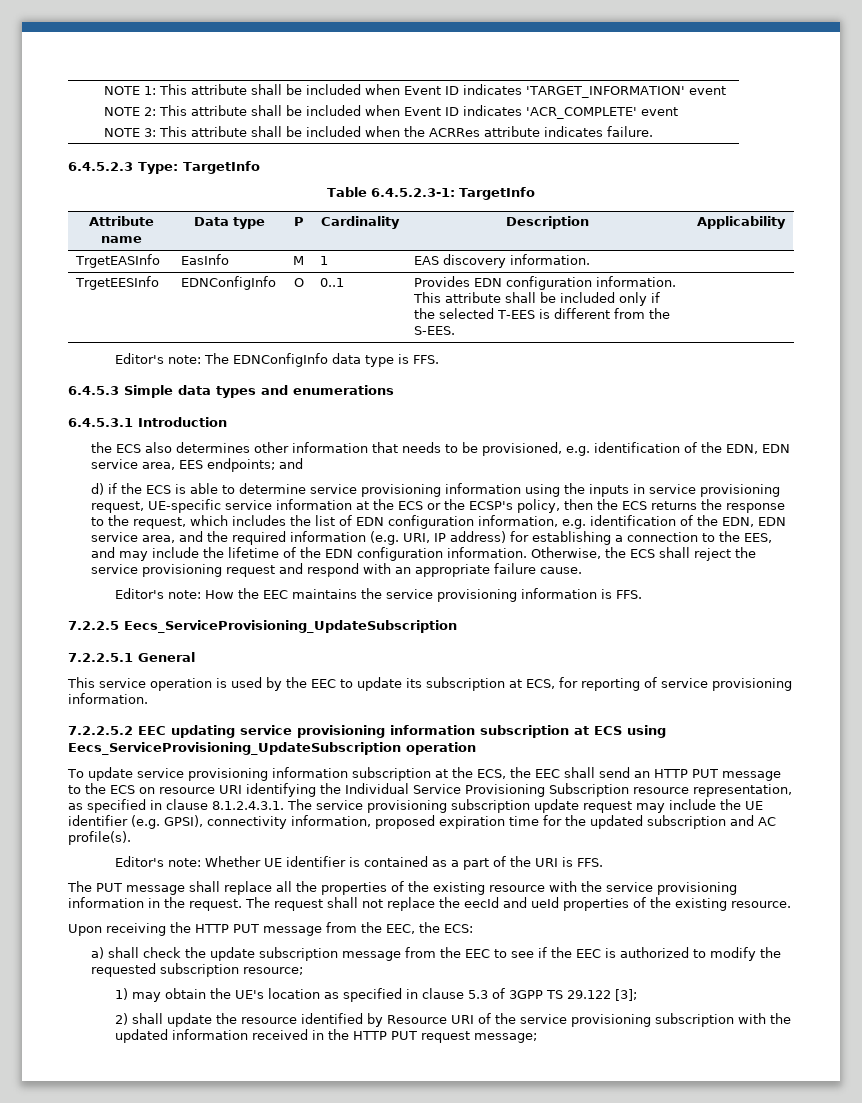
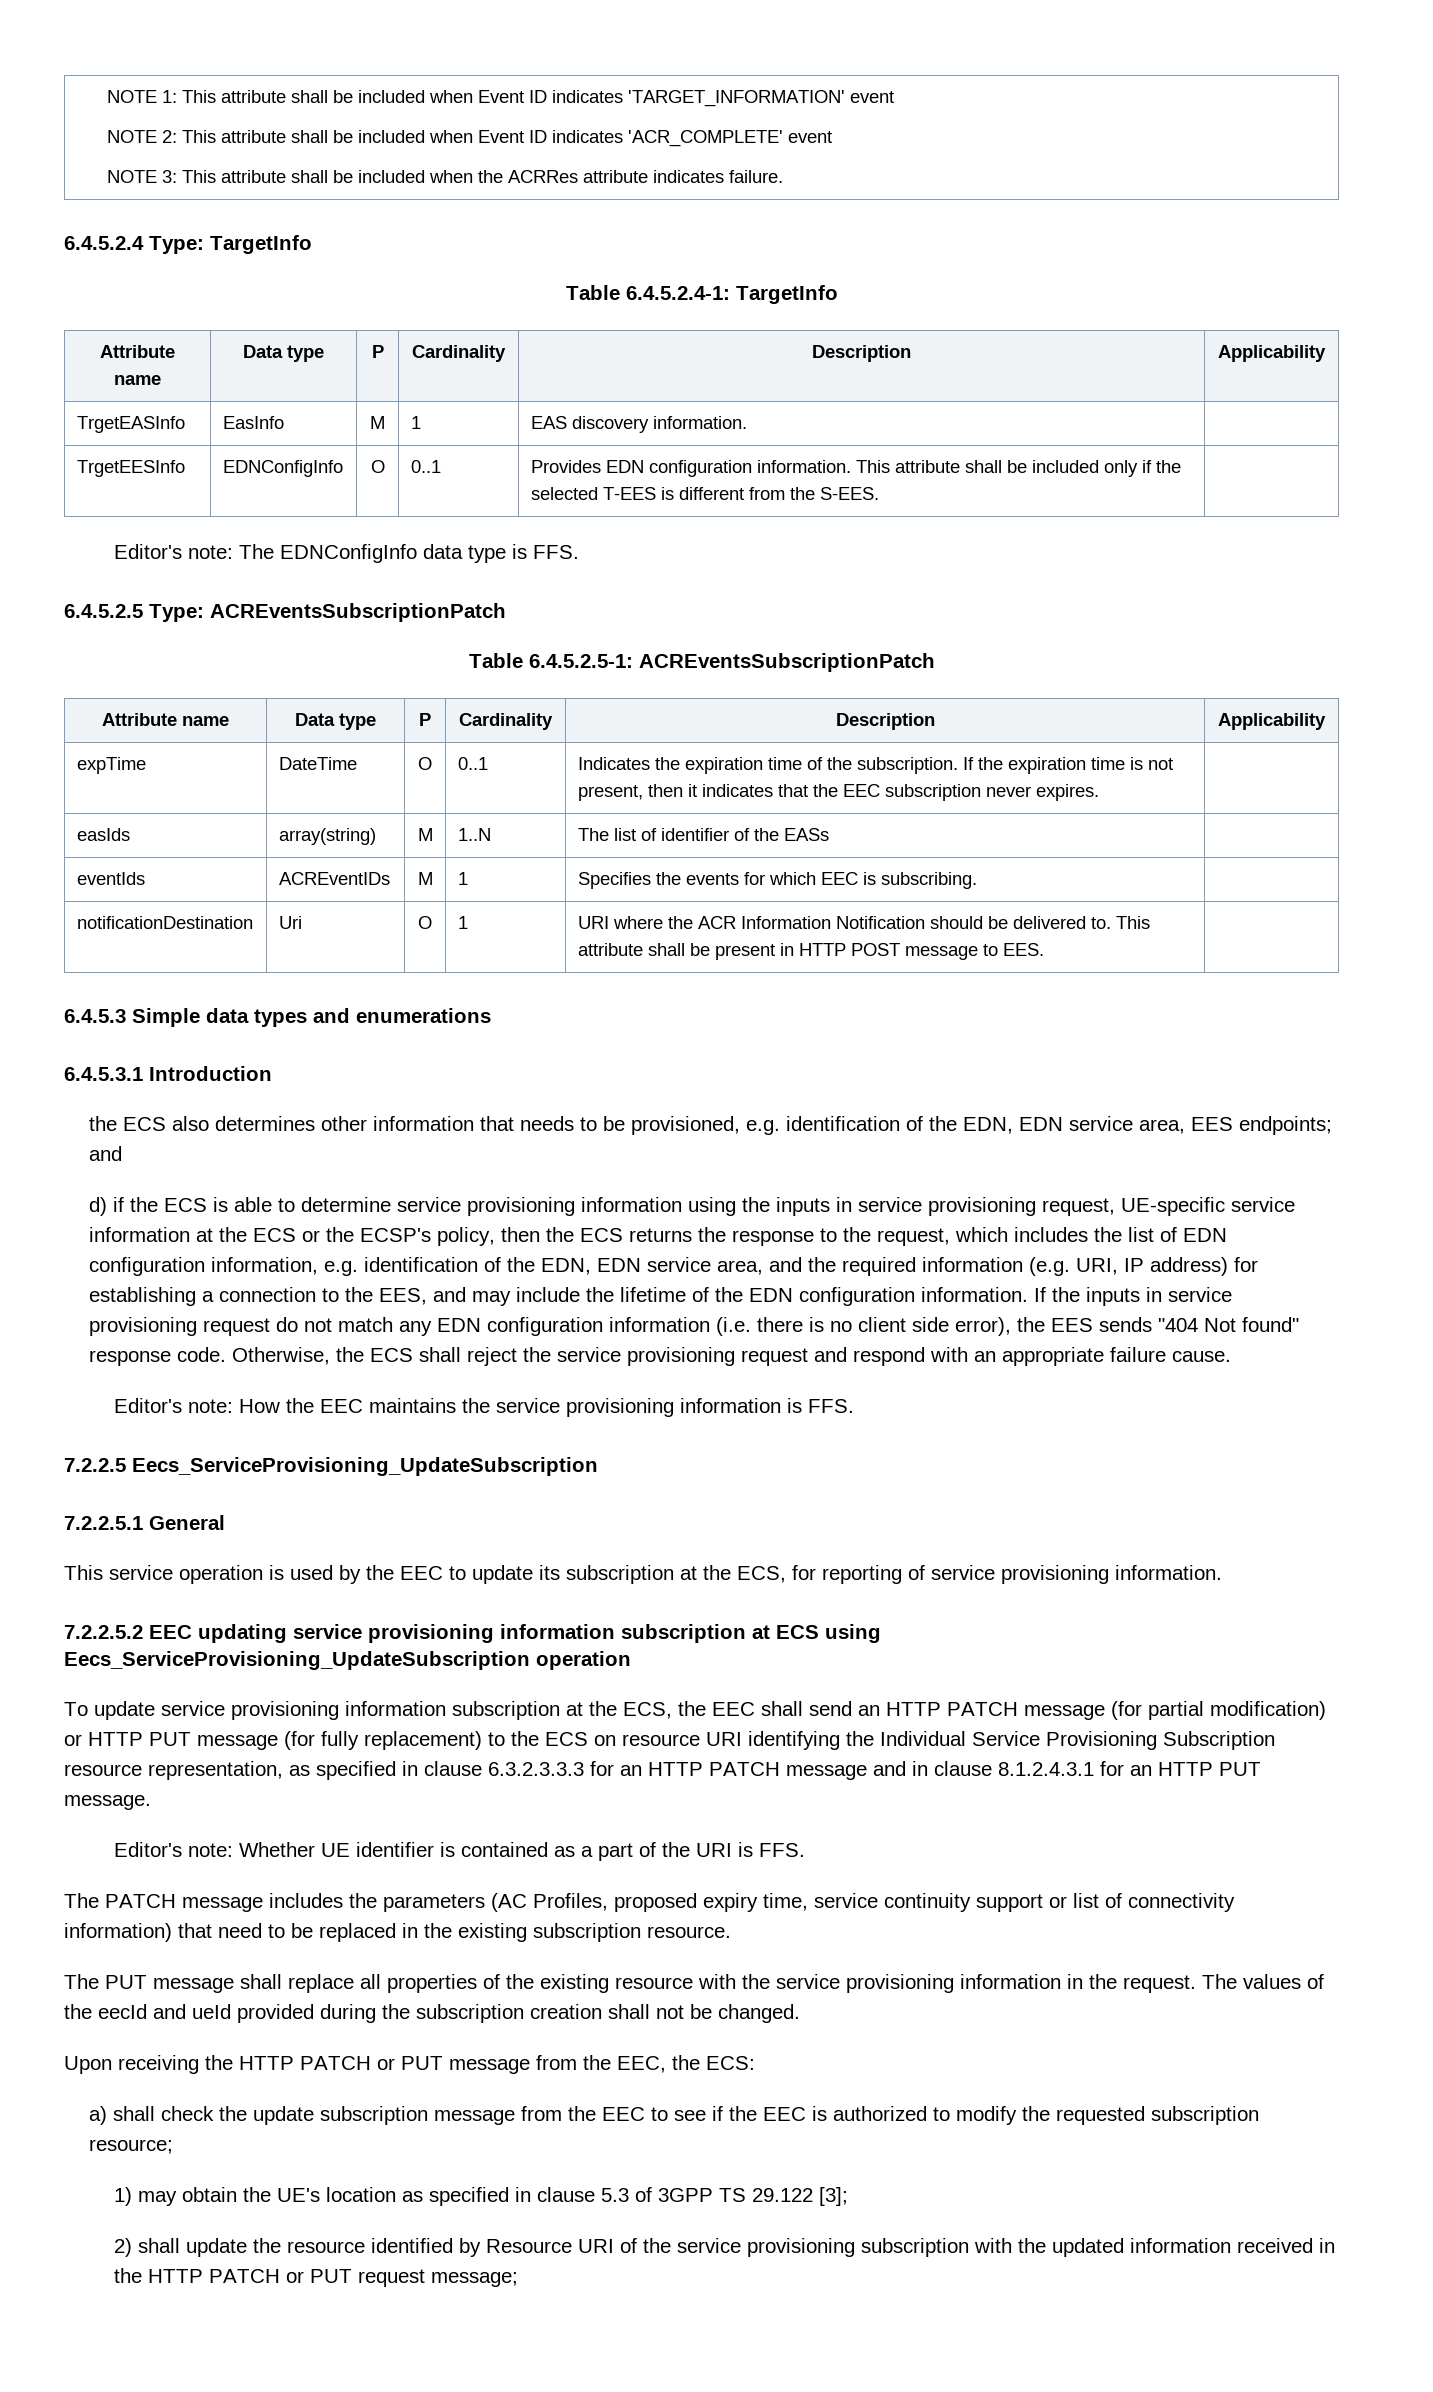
[68,162,133,171] 6.4.5.2.3 -> [64,236,144,250] 6.4.5.2.4
[370,188,455,197] 6.4.5.2.3-1: -> [625,286,730,300] 6.4.5.2.4-1:
(439, 359) none -> [64,603,506,622] [468,653,935,672] [102,713,229,726] [295,713,376,730] [419,713,431,726] [459,713,553,730] [835,713,935,730] [1218,713,1326,730] [76,757,146,774] [278,757,357,770] [418,757,432,770] [457,757,488,770] [577,757,1173,774] [577,784,1099,801] [76,828,130,841] [278,828,376,845] [417,828,433,841] [457,828,491,841] [577,828,829,841] [76,872,145,885] [278,872,390,885] [417,872,433,885] [457,872,468,885] [577,872,977,889] [76,916,253,929] [278,916,302,929] [418,916,432,929] [457,916,468,929] [577,916,1150,929] [577,943,1044,960] // 6.4.5.2.5 Type: ACREventsSubscriptionPatch // Table 6.4.5.2.5-1: ACREventsSubscriptionPatch // Attribute name | Data type | P | Cardinality | Description | Applicability // expTime | DateTime | O | 0..1 | Indicates the expiration time of the subscription. If the expiration time is not present, then it indicates that the EEC subscription never expires. | // easIds | array(string) | M | 1..N | The list of identifier of the EASs | // eventIds | ACREventIDs | M | 1 | Specifies the events for which EEC is subscribing. | // notificationDestination | Uri | O | 1 | URI where the ACR Information Notification should be delivered to. This attribute shall be present in HTTP POST message to EES. |
(528, 552) none -> [1034,1287,1233,1306] [89,1317,1300,1336] [89,1347,227,1366] If the inputs in service provisioning request do not match any EDN configuration information (i.e. there is no client side error), the EES sends "404 Not found" response code.
(522, 683) none -> [703,1565,731,1580] the
[691,769,781,781] PUT message -> [947,1701,1326,1720] [64,1731,482,1750] PATCH message (for partial modification) or HTTP PUT message (for fully replacement)
[212,799,763,813] [68,815,776,829] [68,831,131,845] 8.1.2.4.3.1. The service provisioning subscription update request may include the UE identifier (e.g. GPSI), connectivity information, proposed expiration time for the updated subscription and AC profile(s). -> [488,1761,1261,1780] [64,1795,151,1810] 6.3.2.3.3.3 for an HTTP PATCH message and in clause 8.1.2.4.3.1 for an HTTP PUT message.
(603, 862) none -> [64,1893,1235,1912] [64,1923,731,1942] // The PATCH message includes the parameters (AC Profiles, proposed expiry time, service continuity support or list of connectivity information) that need to be replaced in the existing subscription resource.
[296,881,317,892] the -> (381, 1981) none
[274,897,791,911] request shall not replace the eecId and ueId properties of the existing resource. -> [1243,1974,1324,1989] [64,2004,800,2023] values of the eecId and ueId provided during the subscription creation shall not be changed.
(229, 928) none -> [300,2056,395,2070] PATCH or
(387, 1035) none -> [209,2269,305,2283] PATCH or

